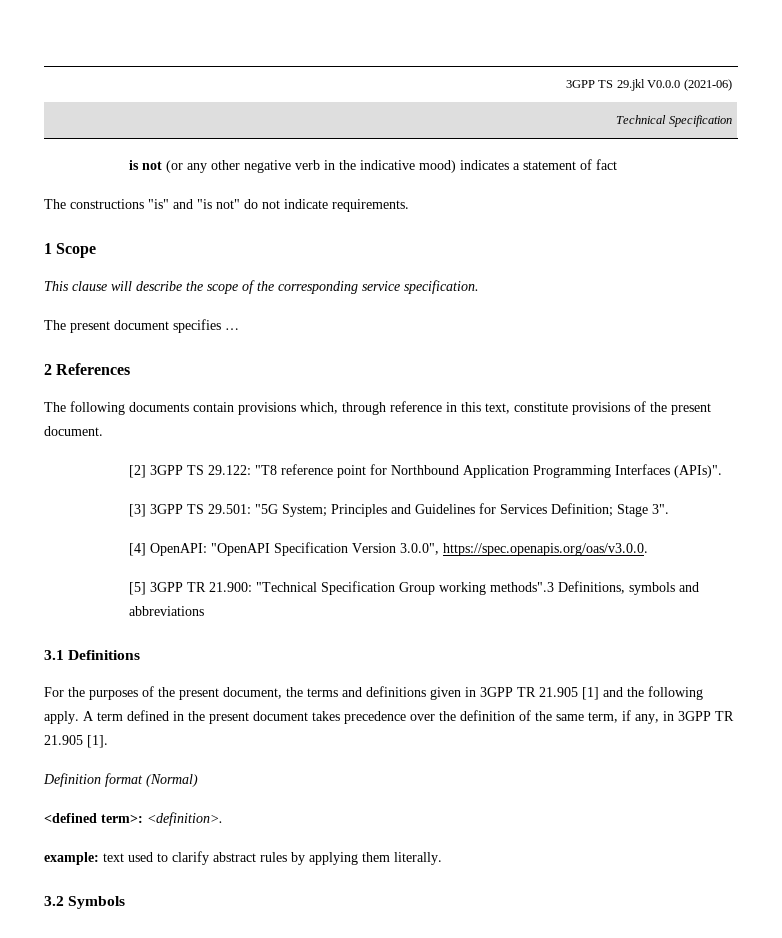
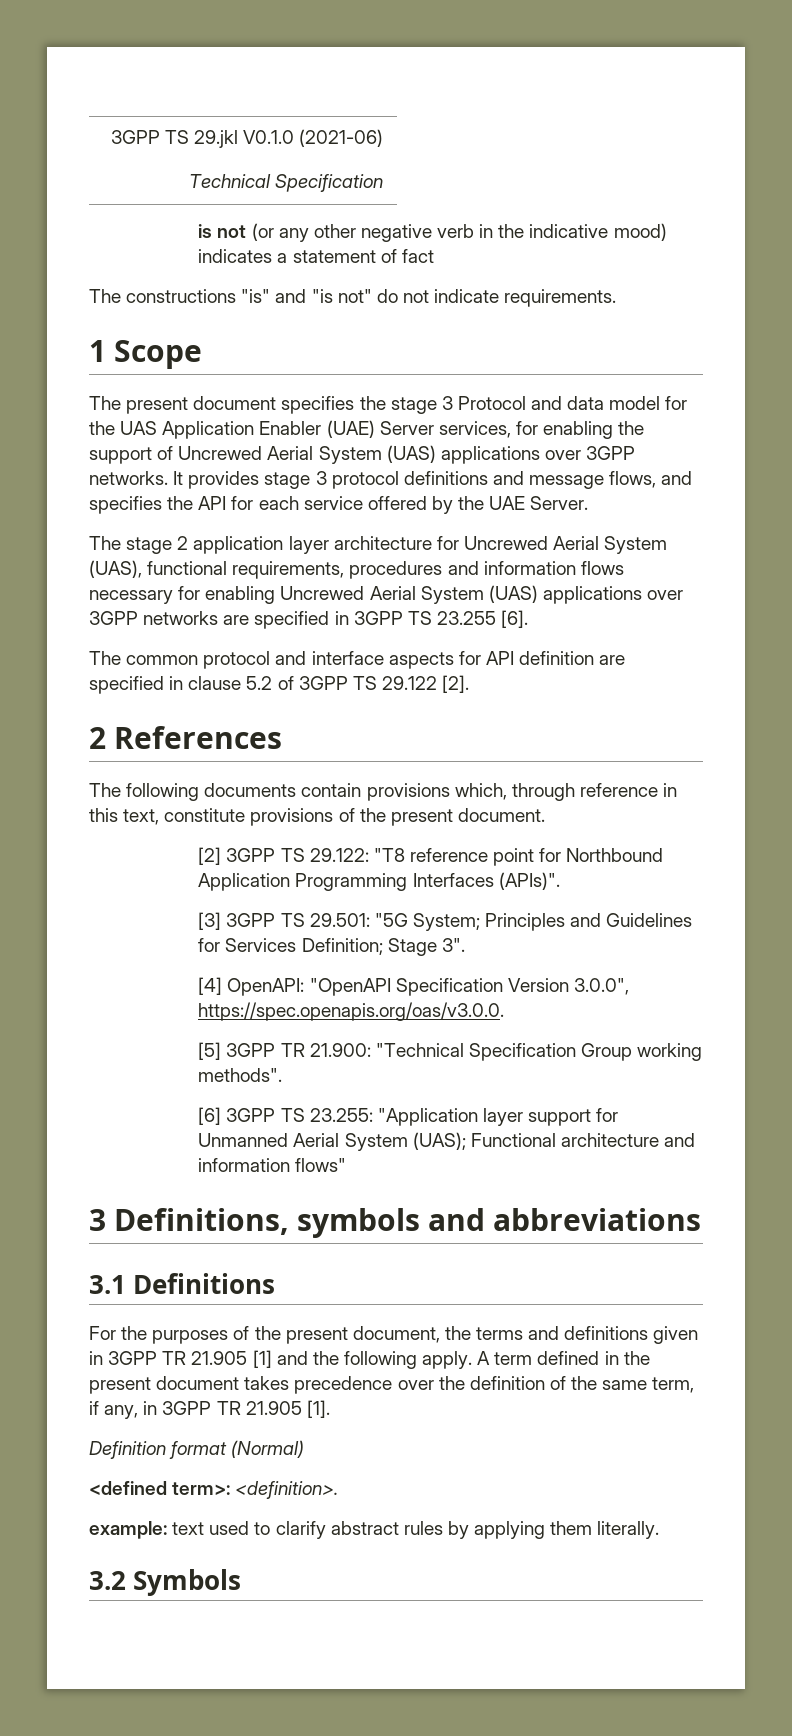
[647,80,681,88] V0.0.0 -> [242,130,294,144] V0.1.0
[44,280,479,294] [44,319,239,333] This clause will describe the scope of the corresponding service specification. // The present document specifies … -> [89,396,688,414] [89,420,645,439] [89,445,636,464] [89,471,693,489] [89,496,589,514] [89,536,668,554] [89,560,624,579] [89,585,684,604] [89,610,529,629] [89,651,626,669] [89,675,470,694] The present document specifies the stage 3 Protocol and data model for the UAS Application Enabler (UAE) Server services, for enabling the support of Uncrewed Aerial System (UAS) applications over 3GPP networks. It provides stage 3 protocol definitions and message flows, and specifies the API for each service offered by the UAE Server. // The stage 2 application layer architecture for Uncrewed Aerial System (UAS), functional requirements, procedures and information flows necessary for enabling Uncrewed Aerial System (UAS) applications over 3GPP networks are specified in 3GPP TS 23.255 [6]. // The common protocol and interface aspects for API definition are specified in clause 5.2 of 3GPP TS 29.122 [2].
[489,582,554,592] methods".3 -> [198,1068,283,1082] [198,1107,619,1126] [198,1132,696,1151] [198,1158,347,1172] [89,1209,106,1231] methods". // [6] 3GPP TS 23.255: "Application layer support for Unmanned Aerial System (UAS); Functional architecture and information flows" // 3

